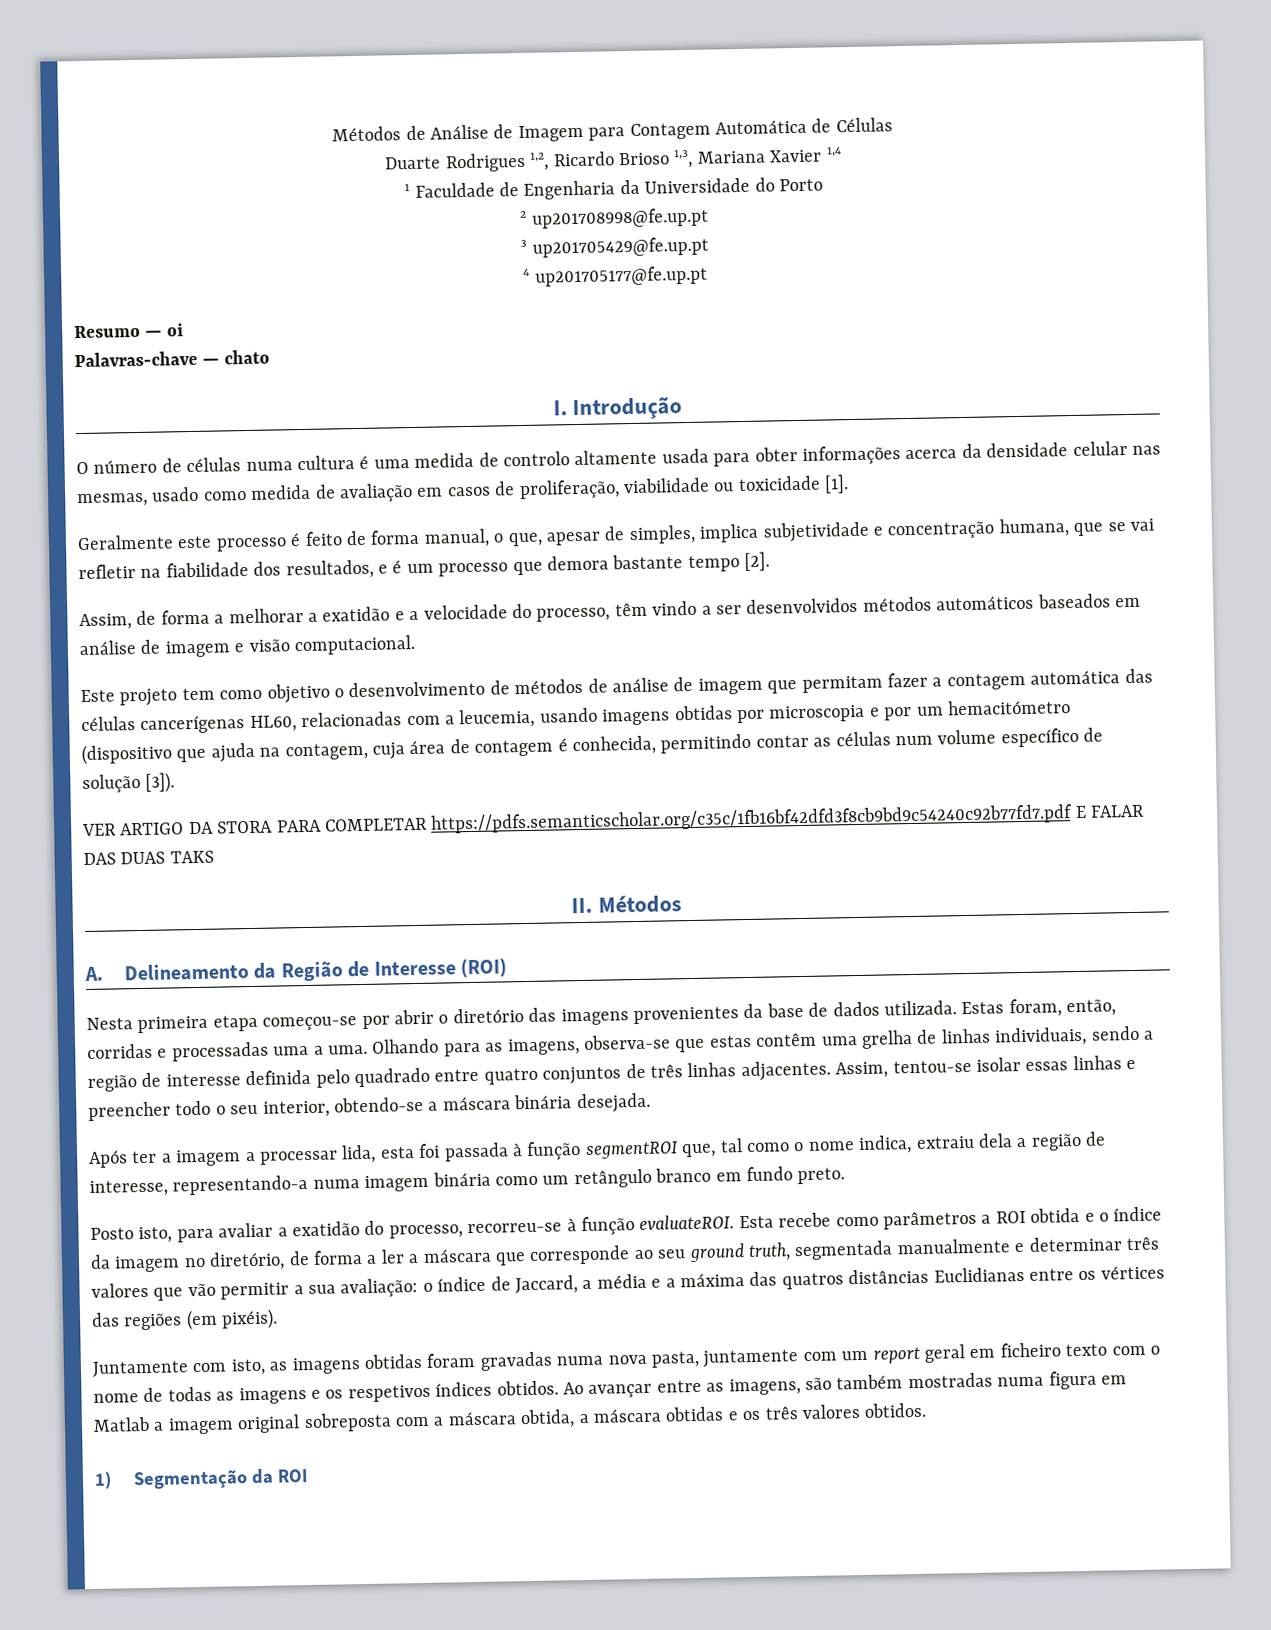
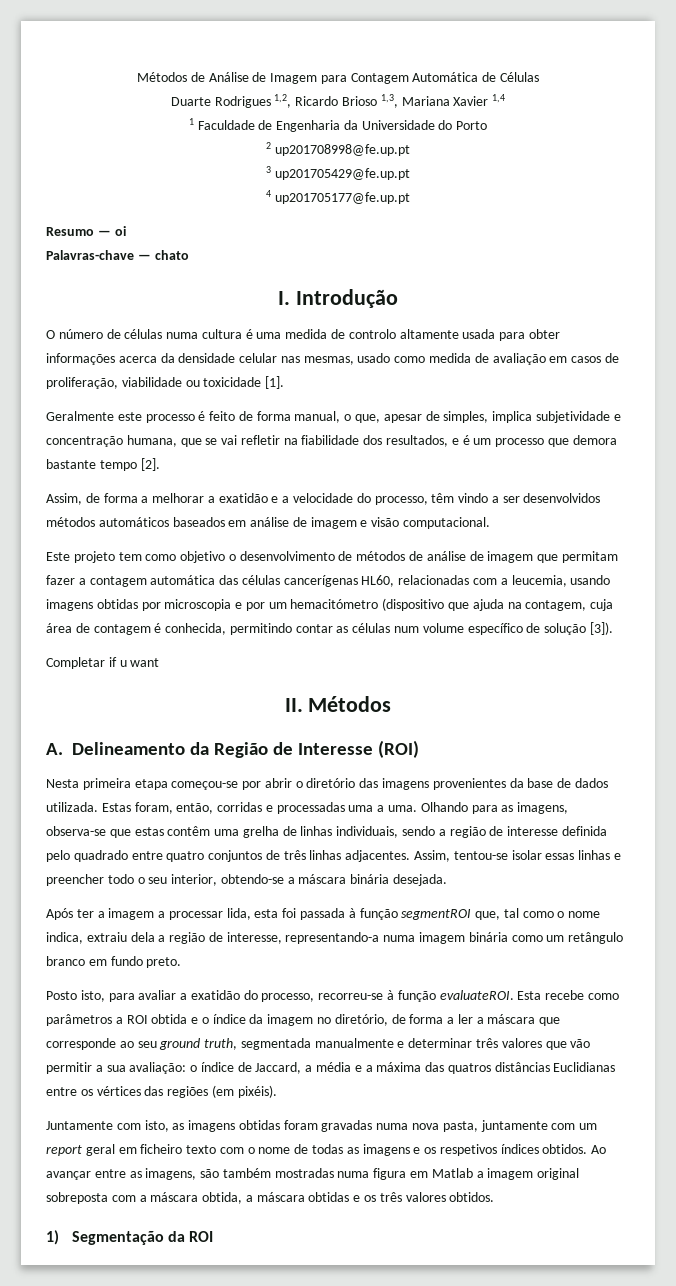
[82,804,1146,837] [83,850,214,866] VER ARTIGO DA STORA PARA COMPLETAR https://pdfs.semanticscholar.org/c35c/1fb16bf42dfd3f8cb9bd9c54240c92b77fd7.pdf E FALAR DAS DUAS TAKS -> [46,657,160,669] Completar if u want

